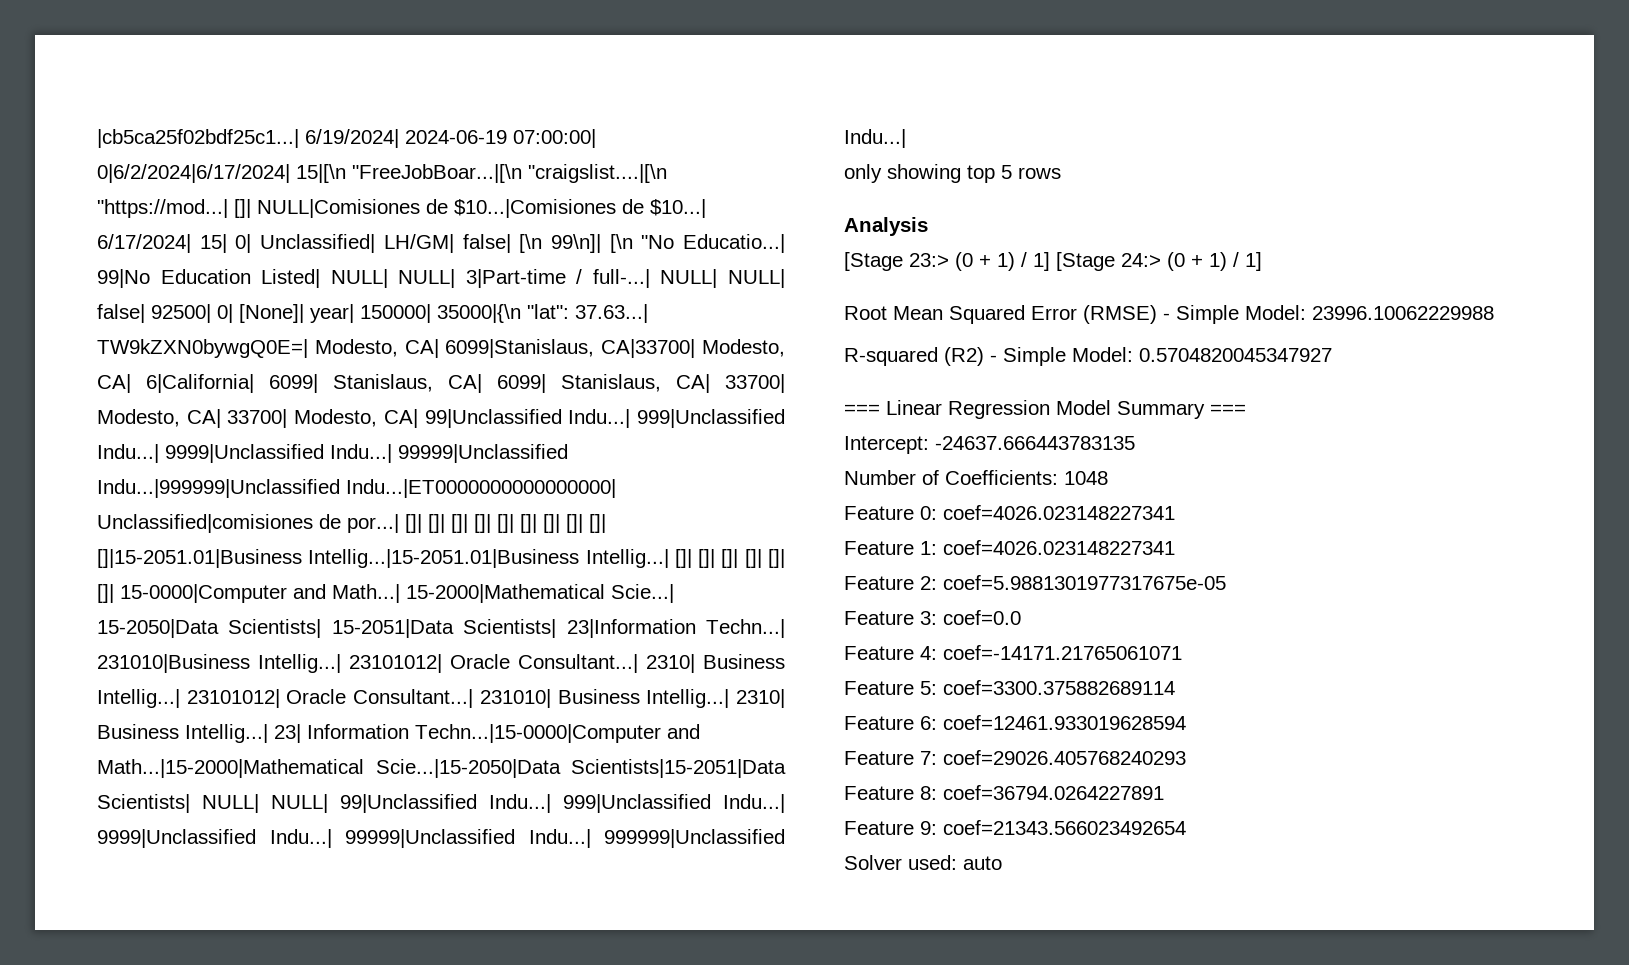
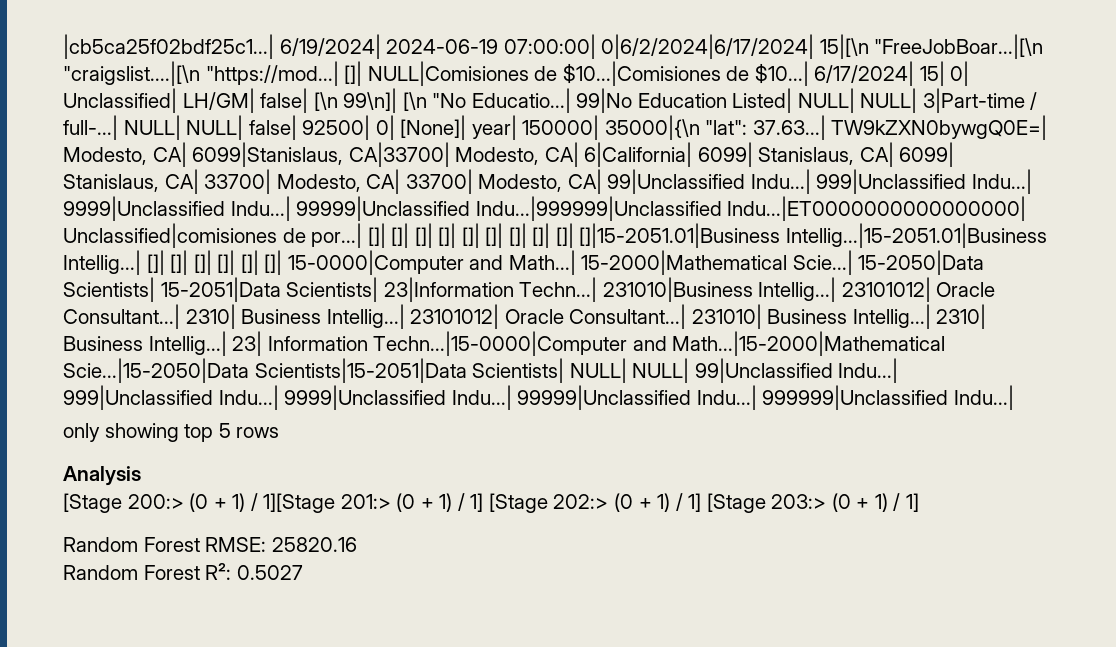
[909,252,1161,271] 23:> (0 + 1) / 1] [Stage 24:> -> [127,493,827,513] 200:> (0 + 1) / 1][Stage 201:> (0 + 1) / 1] [Stage 202:> (0 + 1) / 1] [Stage 203:>
[844,305,1494,324] [844,347,1332,366] [844,400,1246,419] [844,436,1135,454] [844,470,1108,485] [844,505,1175,520] [844,540,1175,555] [844,575,1226,590] [844,610,1021,625] [844,645,1182,660] [844,680,1175,695] [844,715,1186,730] [844,750,1186,765] [844,785,1164,800] [844,820,1186,835] [844,855,1002,870] Root Mean Squared Error (RMSE) - Simple Model: 23996.10062229988 // R-squared (R2) - Simple Model: 0.5704820045347927 // === Linear Regression Model Summary === // Intercept: -24637.666443783135 // Number of Coefficients: 1048 // Feature 0: coef=4026.023148227341 // Feature 1: coef=4026.023148227341 // Feature 2: coef=5.9881301977317675e-05 // Feature 3: coef=0.0 // Feature 4: coef=-14171.21765061071 // Feature 5: coef=3300.375882689114 // Feature 6: coef=12461.933019628594 // Feature 7: coef=29026.405768240293 // Feature 8: coef=36794.0264227891 // Feature 9: coef=21343.566023492654 // Solver used: auto -> [63,537,357,552] [63,563,303,580] Random Forest RMSE: 25820.16 // Random Forest R²: 0.5027

